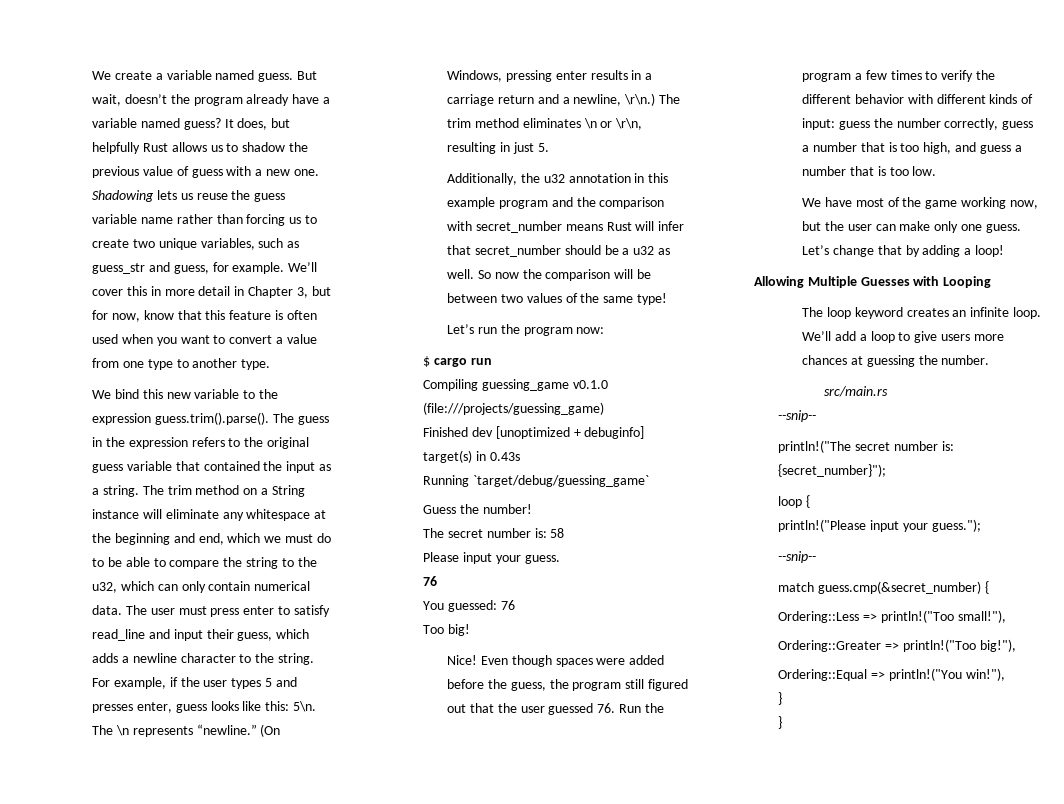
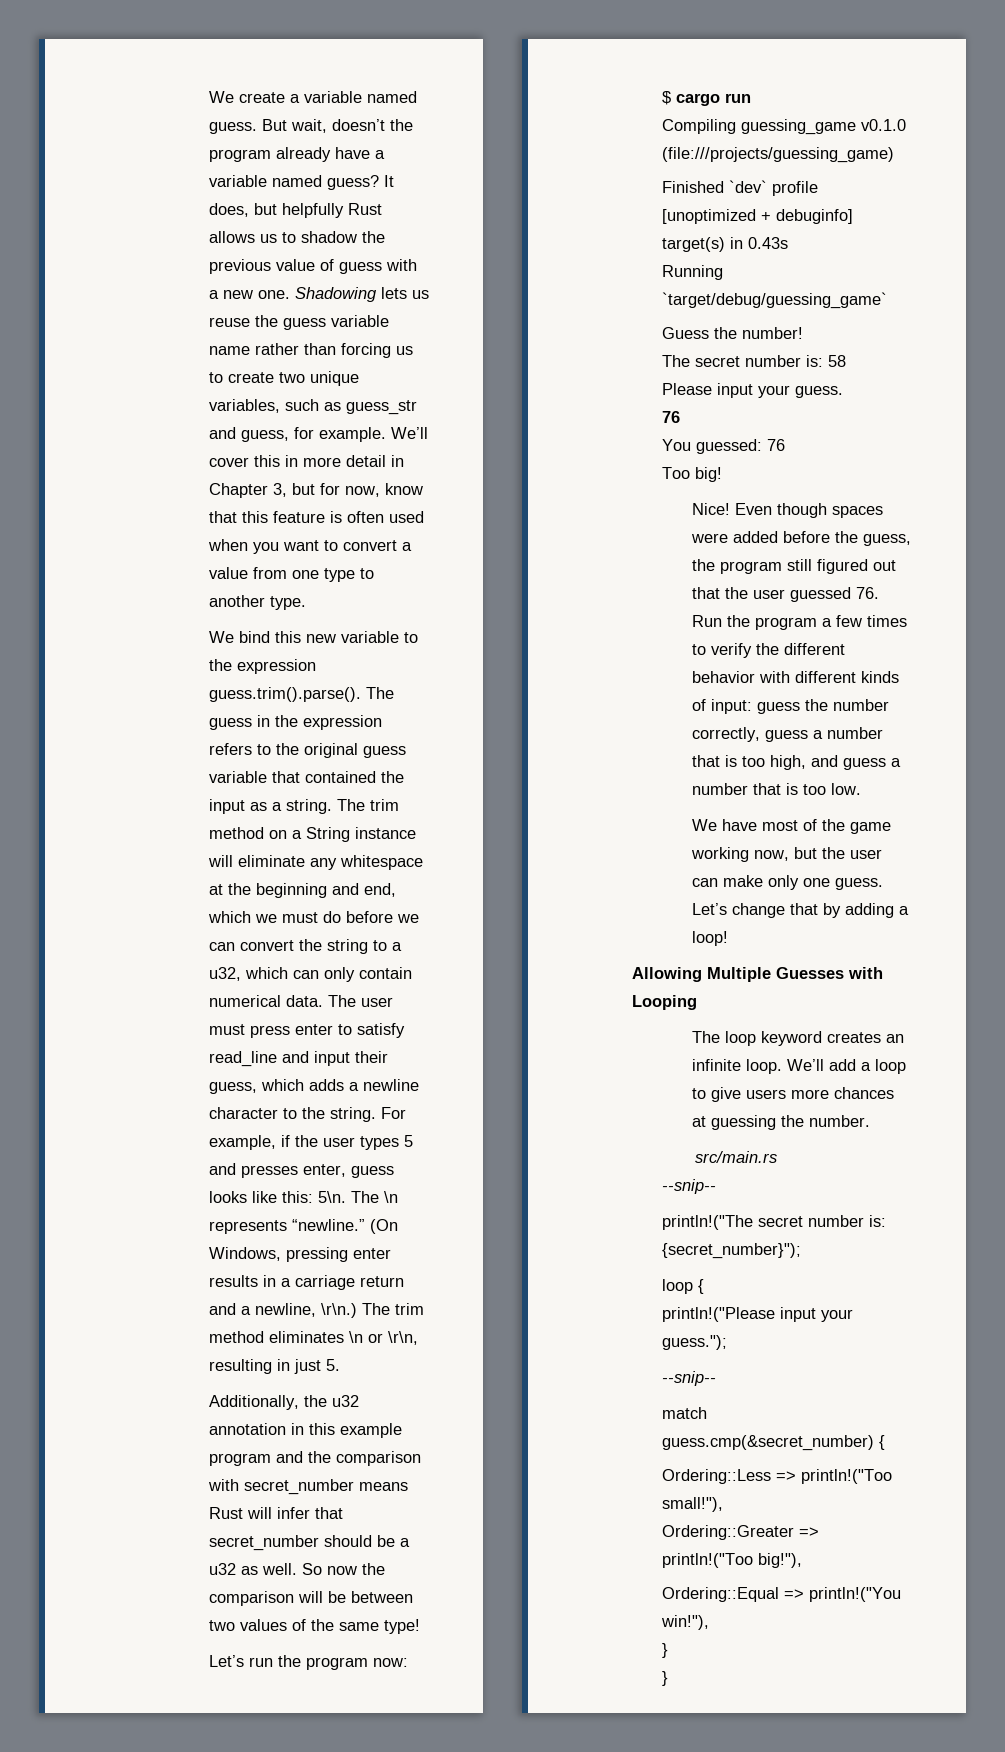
[92,557,220,569] to be able to compare -> [345,911,419,923] [208,940,294,951] before we can convert
[297,557,317,567] the -> [391,942,402,951] a
[472,427,494,437] dev -> [728,180,818,196] `dev` profile

